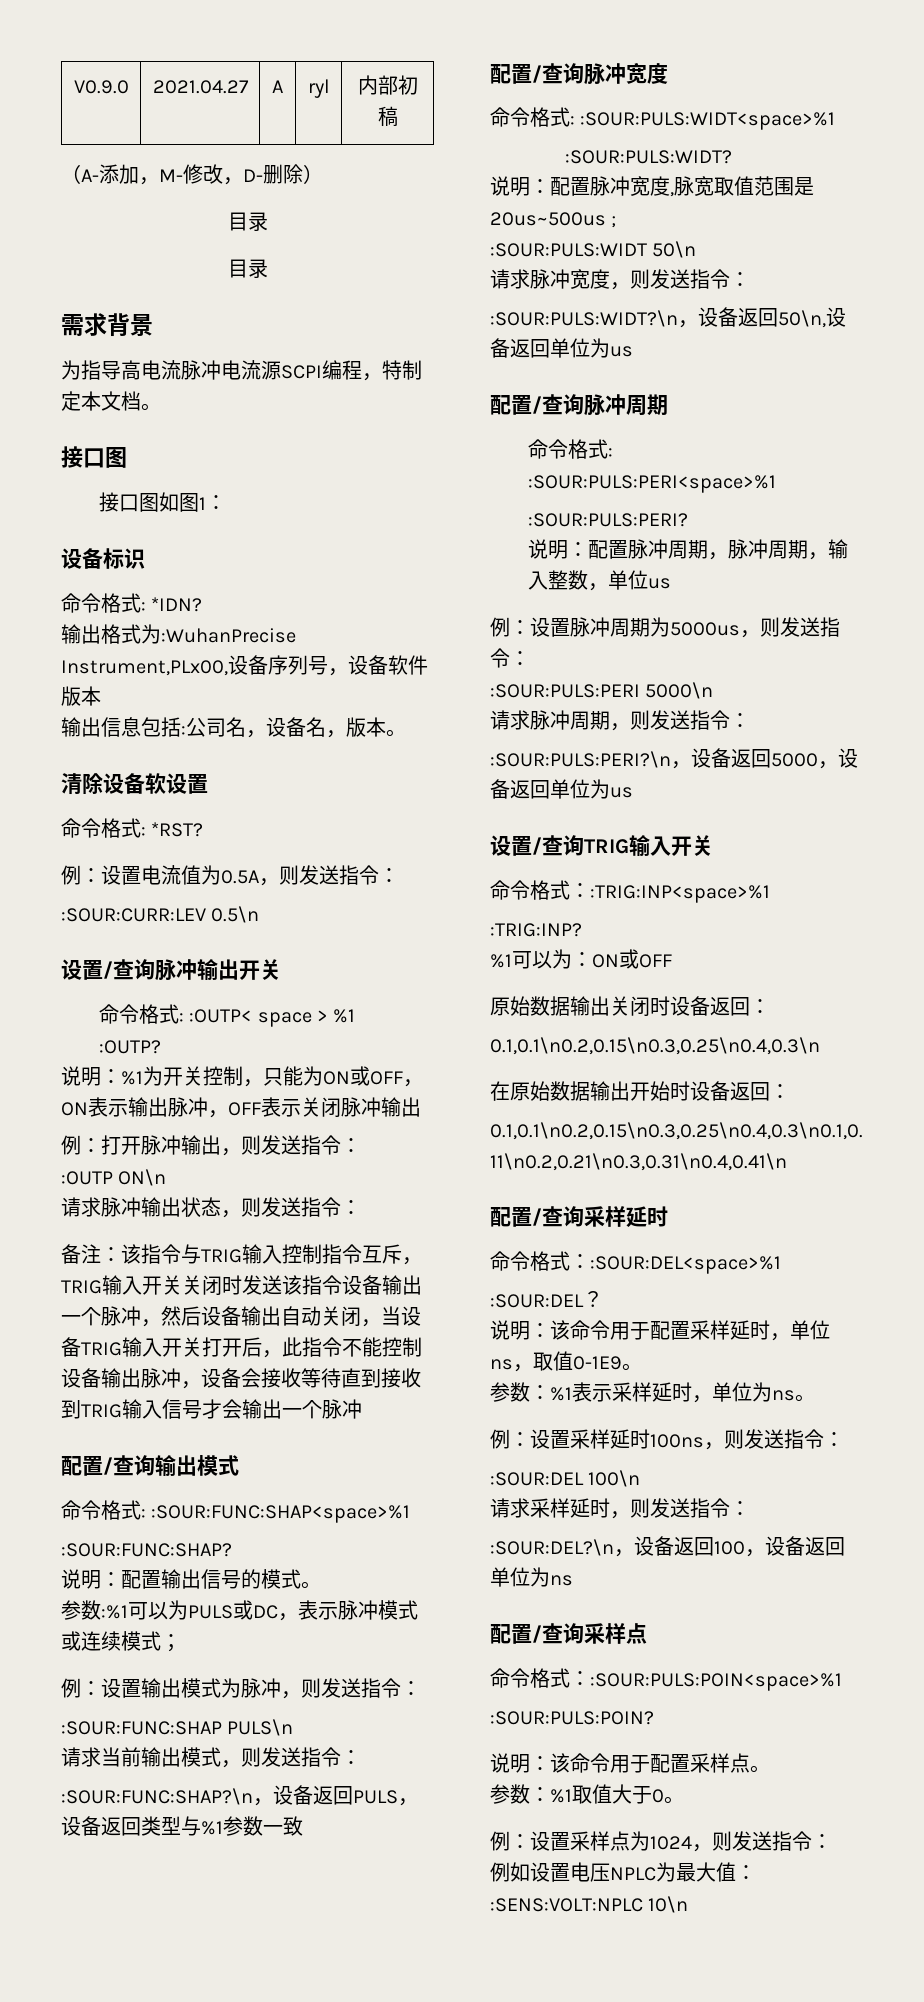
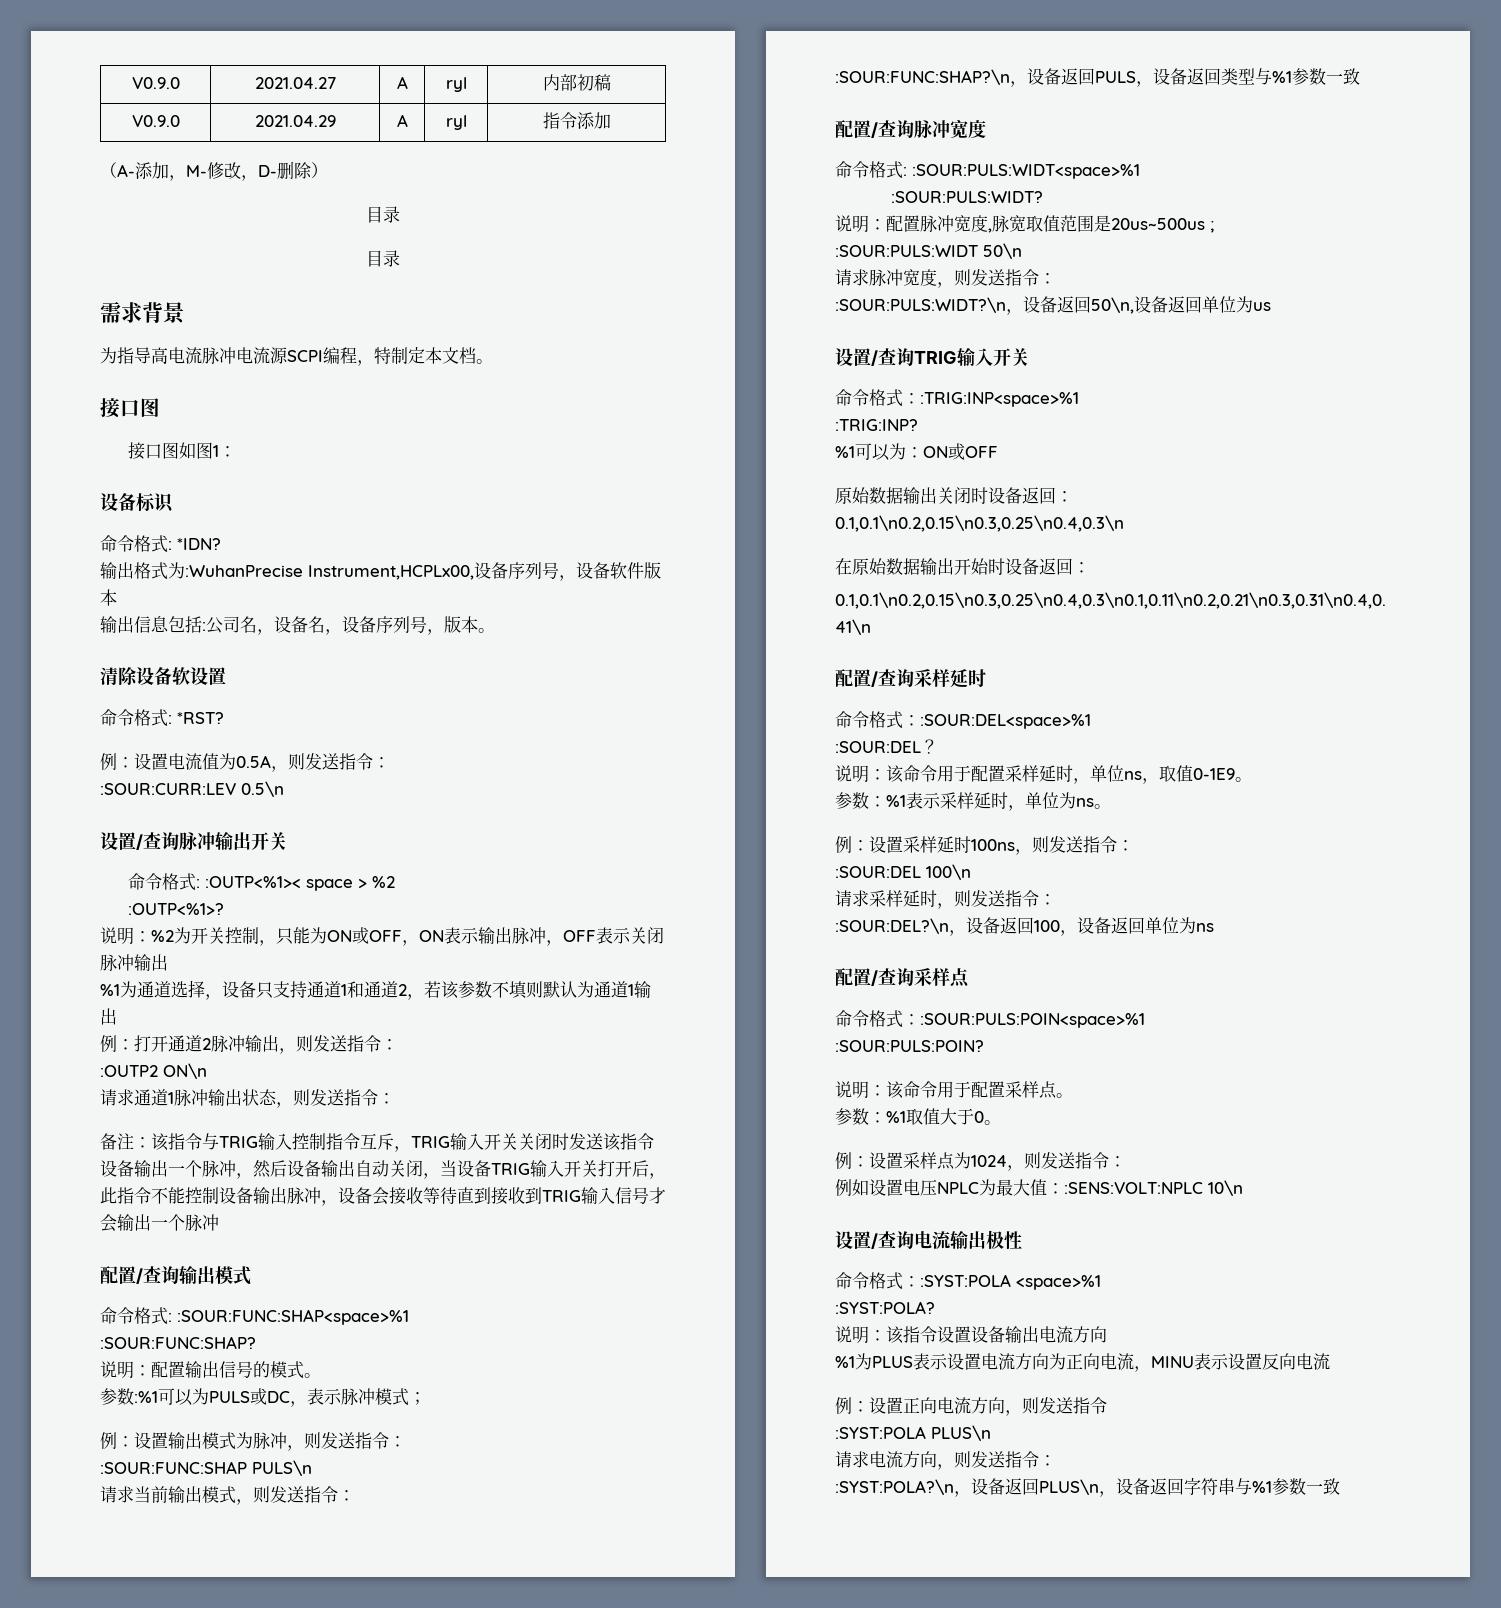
(398, 116) none -> [131,115,180,127] [254,115,336,127] [396,114,408,127] [445,115,467,130] [542,112,611,129] // V0.9.0 | 2021.04.29 | A | ryl | 指令添加
[61,660,228,676] Instrument,PLx00, -> [308,565,474,580] Instrument,HCPLx00,
(346, 734) none -> [342,616,444,635] 设备序列号，
[189,1009,253,1023] :OUTP< -> [204,876,301,888] :OUTP<%1><
[333,1009,356,1023] [98,1040,161,1054] [61,1066,143,1086] %1 // :OUTP? // 说明：%1 -> [371,876,395,888] [127,903,224,915] [100,927,174,945] %2 // :OUTP<%1>? // 说明：%2
(421, 1107) none -> [100,980,651,1000] [100,1008,117,1025] // %1为通道选择，设备只支持通道1和通道2，若该参数不填则默认为通道1输出
(141, 1145) none -> [168,1035,211,1052] 通道2
[61,1171,113,1185] :OUTP -> [100,1065,158,1077] :OUTP2
(101, 1207) none -> [134,1089,174,1106] 通道1
[61,1631,161,1651] 或连续模式 -> (409, 1397) none
[490,394,668,416] [527,439,613,459] [527,475,776,493] [527,513,688,527] [527,539,848,560] [527,570,671,591] [490,617,840,638] [490,648,530,668] [490,682,714,699] [490,710,750,731] [490,748,858,769] [490,779,633,799] // 配置/查询脉冲周期 // 命令格式: :SOUR:PULS:PERI<space>%1 // :SOUR:PULS:PERI? // 说明：配置脉冲周期，脉冲周期，输入整数，单位us // 例：设置脉冲周期为5000us，则发送指令： // :SOUR:PULS:PERI 5000\n // 请求脉冲周期，则发送指令： // :SOUR:PULS:PERI?\n，设备返回5000，设备返回单位为us -> (1271, 306) none
(689, 1904) none -> [835,1230,1022,1250] [835,1272,1101,1290] [835,1301,935,1314] [835,1326,1107,1344] [835,1353,1330,1372] [835,1397,1107,1416] [835,1425,991,1441] [835,1451,1056,1470] [835,1478,1340,1497] // 设置/查询电流输出极性 // 命令格式：:SYST:POLA <space>%1 // :SYST:POLA? // 说明：该指令设置设备输出电流方向 // %1为PLUS表示设置电流方向为正向电流，MINU表示设置反向电流 // 例：设置正向电流方向，则发送指令 // :SYST:POLA PLUS\n // 请求电流方向，则发送指令： // :SYST:POLA?\n，设备返回PLUS\n，设备返回字符串与%1参数一致

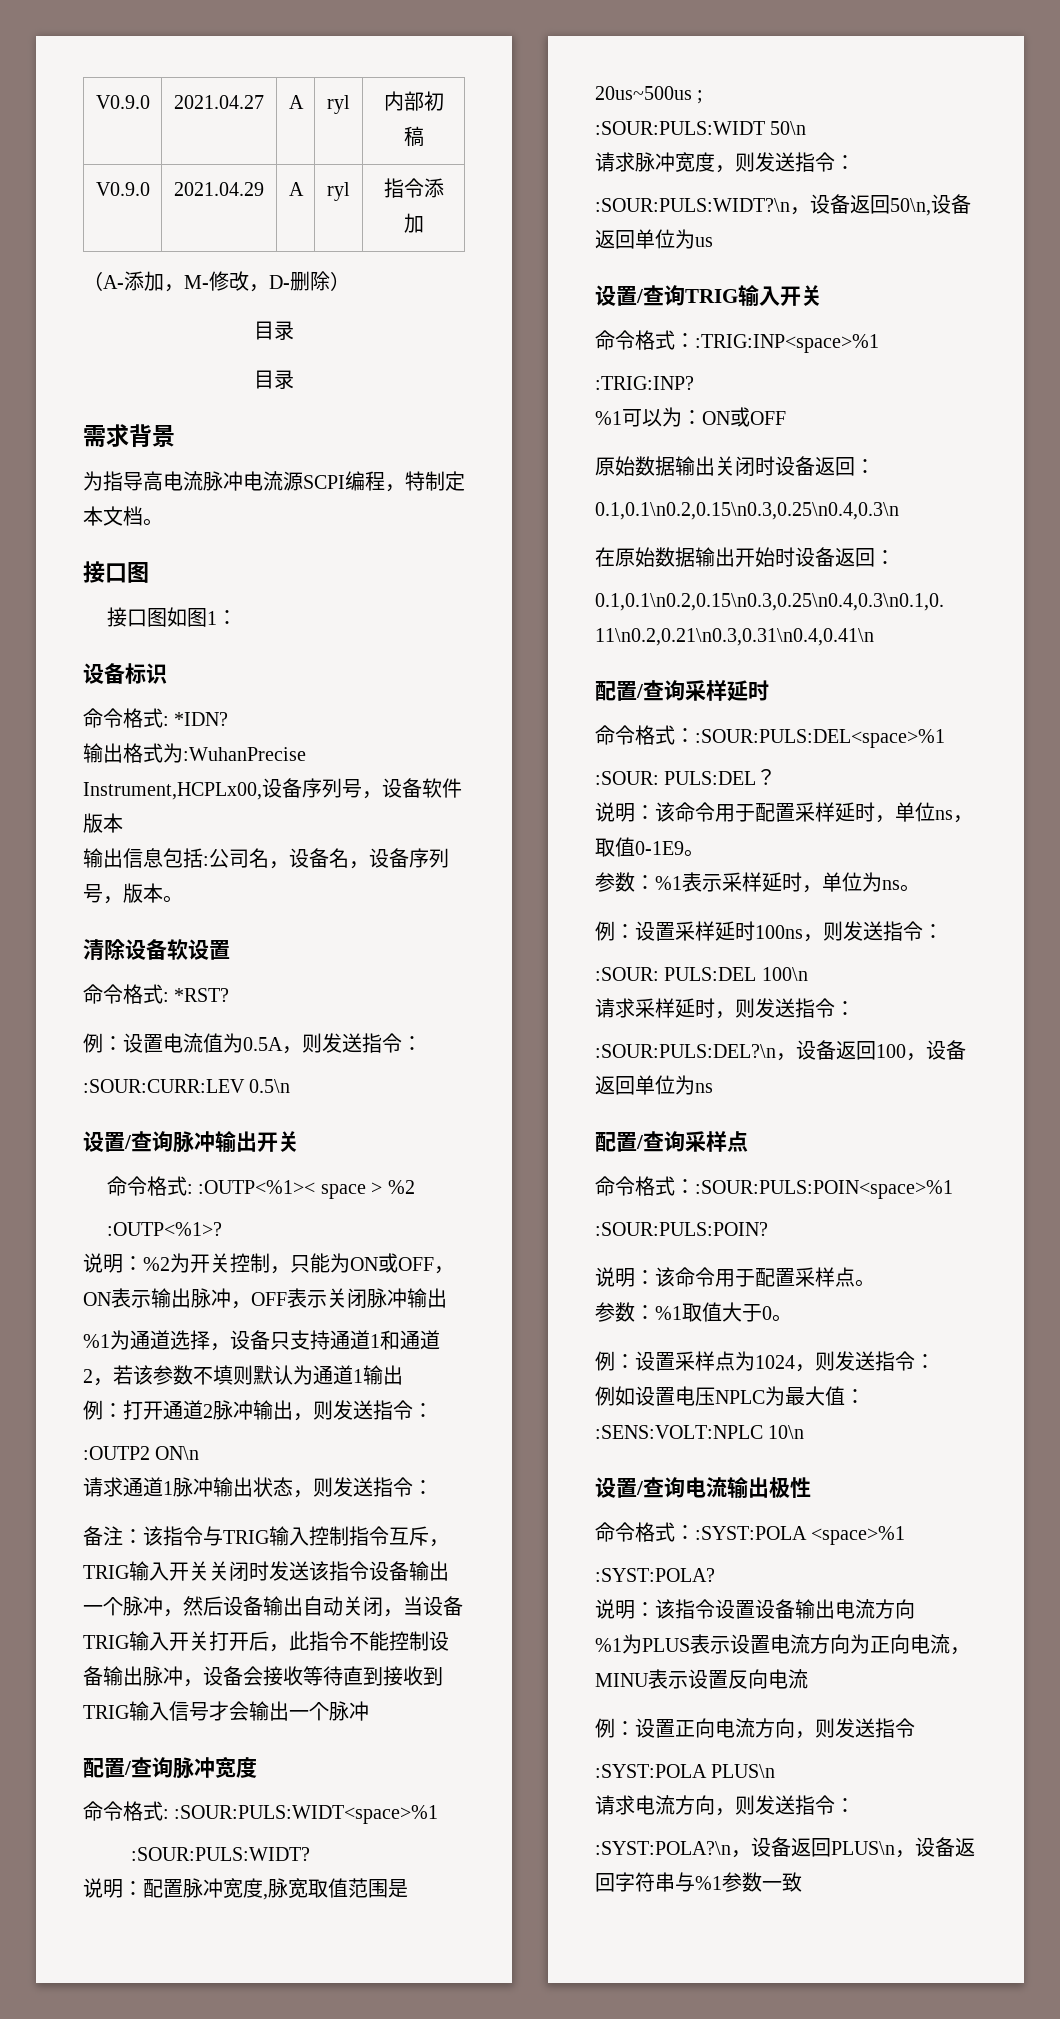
[100,1265,251,1285] [100,1307,409,1325] [100,1336,256,1349] [100,1361,321,1379] [100,1388,426,1407] [100,1432,406,1451] [100,1460,312,1476] [100,1486,355,1505] [835,68,1360,87] // 配置/查询输出模式 // 命令格式: :SOUR:FUNC:SHAP<space>%1 // :SOUR:FUNC:SHAP? // 说明：配置输出信号的模式。 // 参数:%1可以为PULS或DC，表示脉冲模式； // 例：设置输出模式为脉冲，则发送指令： // :SOUR:FUNC:SHAP PULS\n // 请求当前输出模式，则发送指令： // :SOUR:FUNC:SHAP?\n，设备返回PULS，设备返回类型与%1参数一致 -> (369, 1711) none
[920,714,1091,729] [835,741,921,753] :SOUR:DEL<space>%1 // :SOUR:DEL -> [695,729,945,748] [595,771,757,785] :SOUR:PULS:DEL<space>%1 // :SOUR: PULS:DEL
[835,866,921,878] :SOUR:DEL -> [595,967,757,981] :SOUR: PULS:DEL
[835,918,949,934] :SOUR:DEL?\n -> [595,1044,776,1058] :SOUR:PULS:DEL?\n

